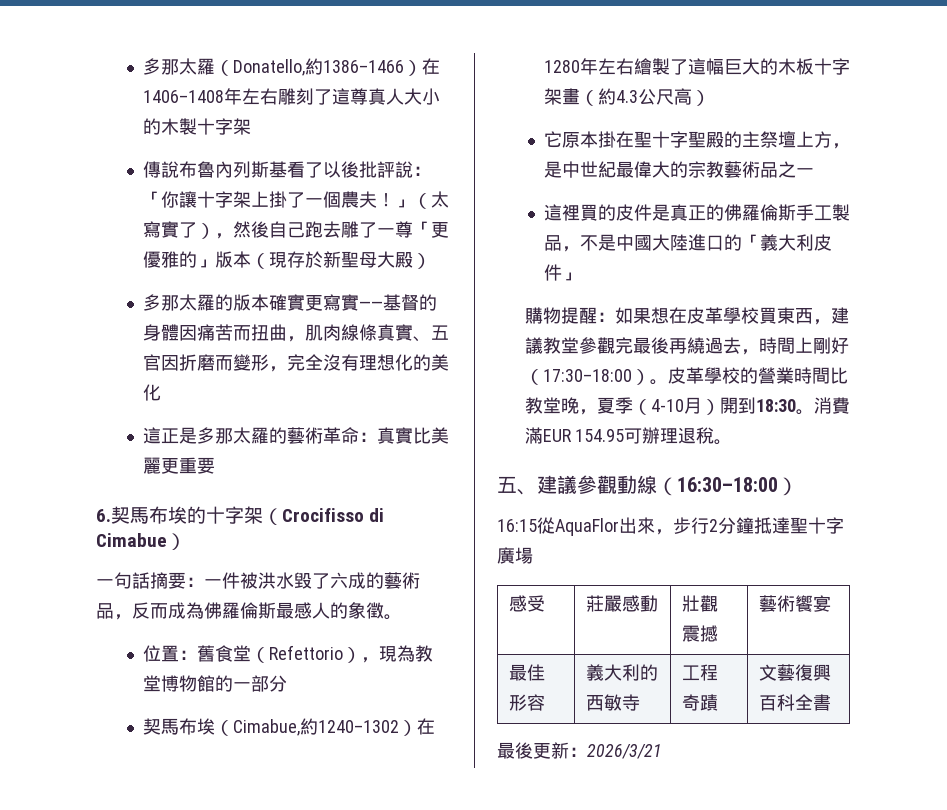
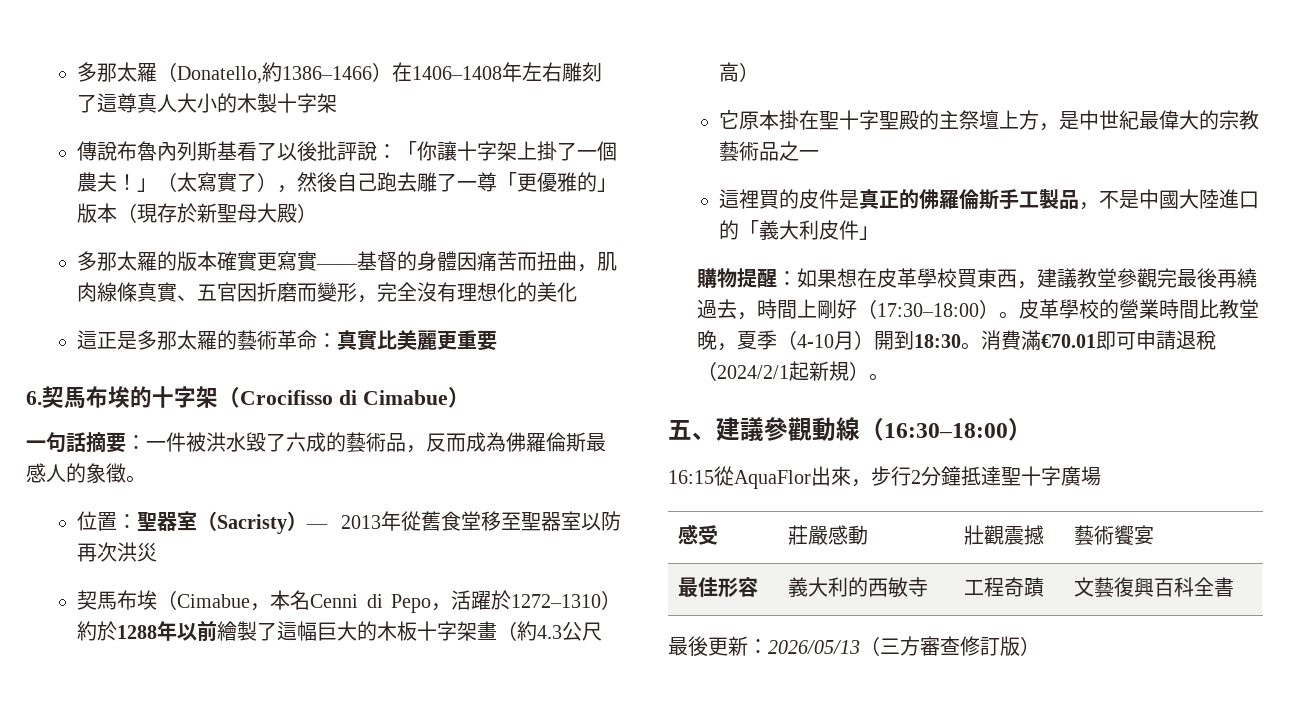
[197,645,434,663] [143,675,288,692] [143,718,436,736] [544,58,635,75] 舊食堂（Refettorio），現為教堂博物館的一部分 // 契馬布埃（Cimabue,約1240–1302）在1280年左右 -> [137,511,621,534] [77,542,158,562] [77,590,621,613] [77,621,218,642] 聖器室（Sacristy）— 2013年從舊食堂移至聖器室以防再次洪災 // 契馬布埃（Cimabue，本名Cenni di Pepo，活躍於1272–1310）約於1288年以前
[542,427,715,444] EUR 154.95可辦理退稅 -> [1041,330,1217,350] [697,361,870,381] €70.01即可申請退稅（2024/2/1起新規）
[587,744,662,759] 2026/3/21 -> [768,636,1040,656] 2026/05/13（三方審查修訂版）

